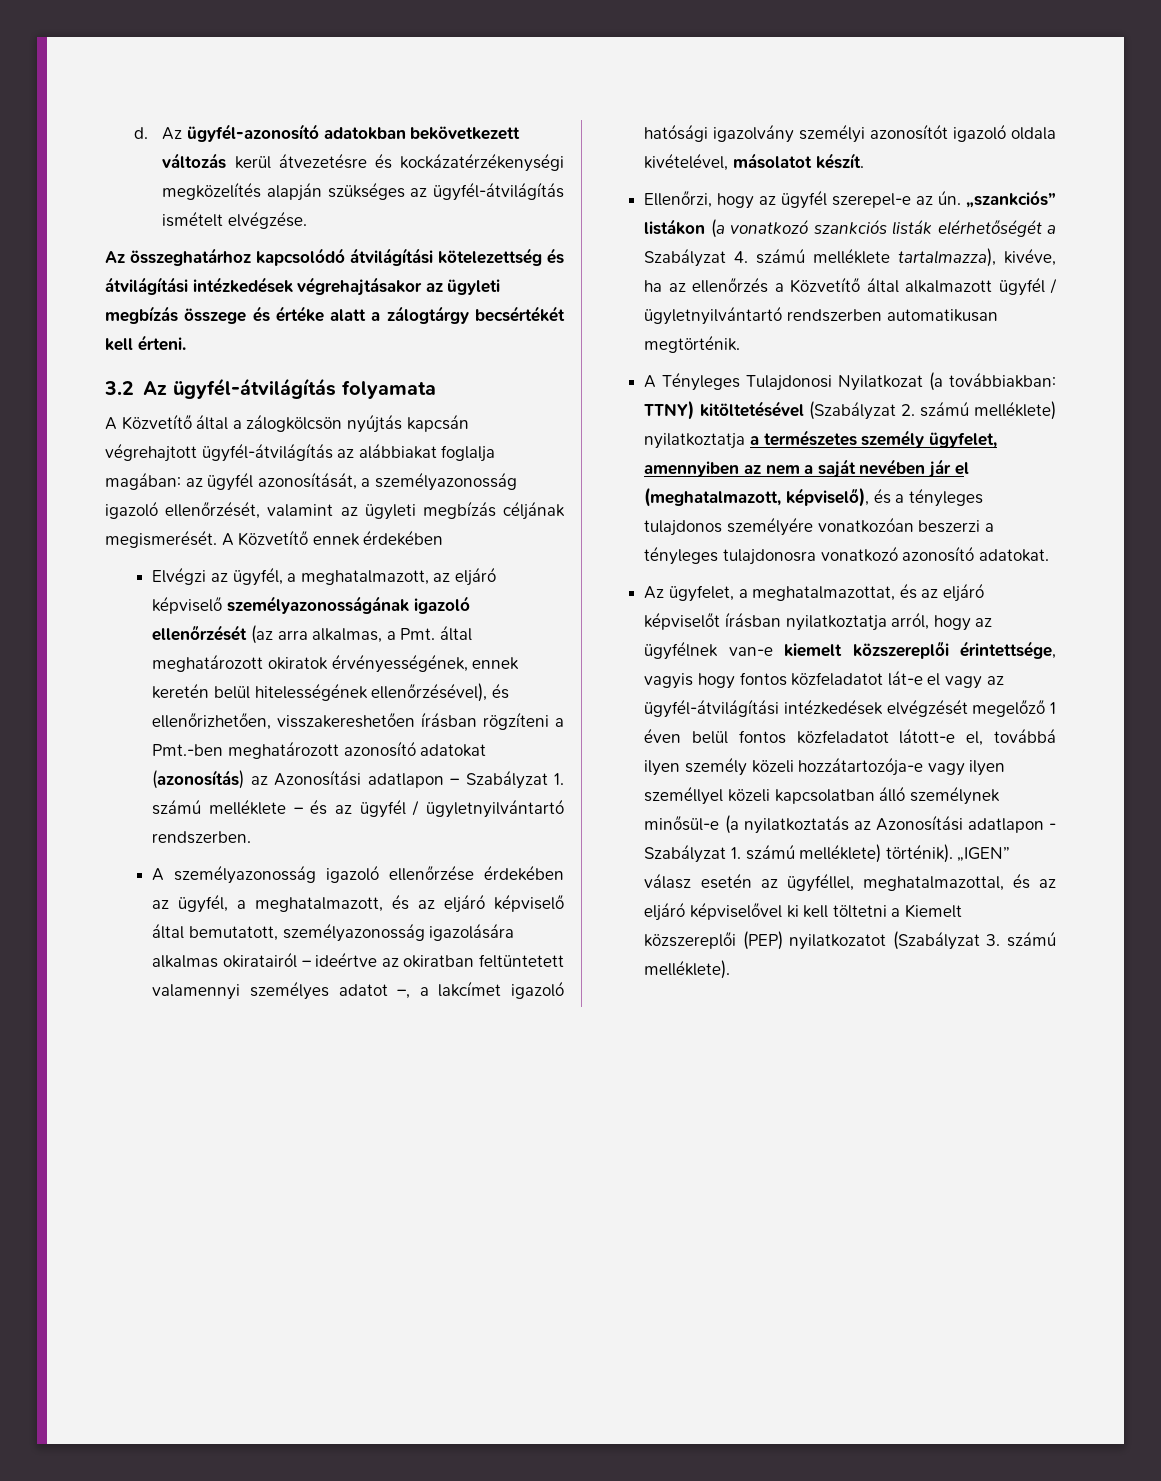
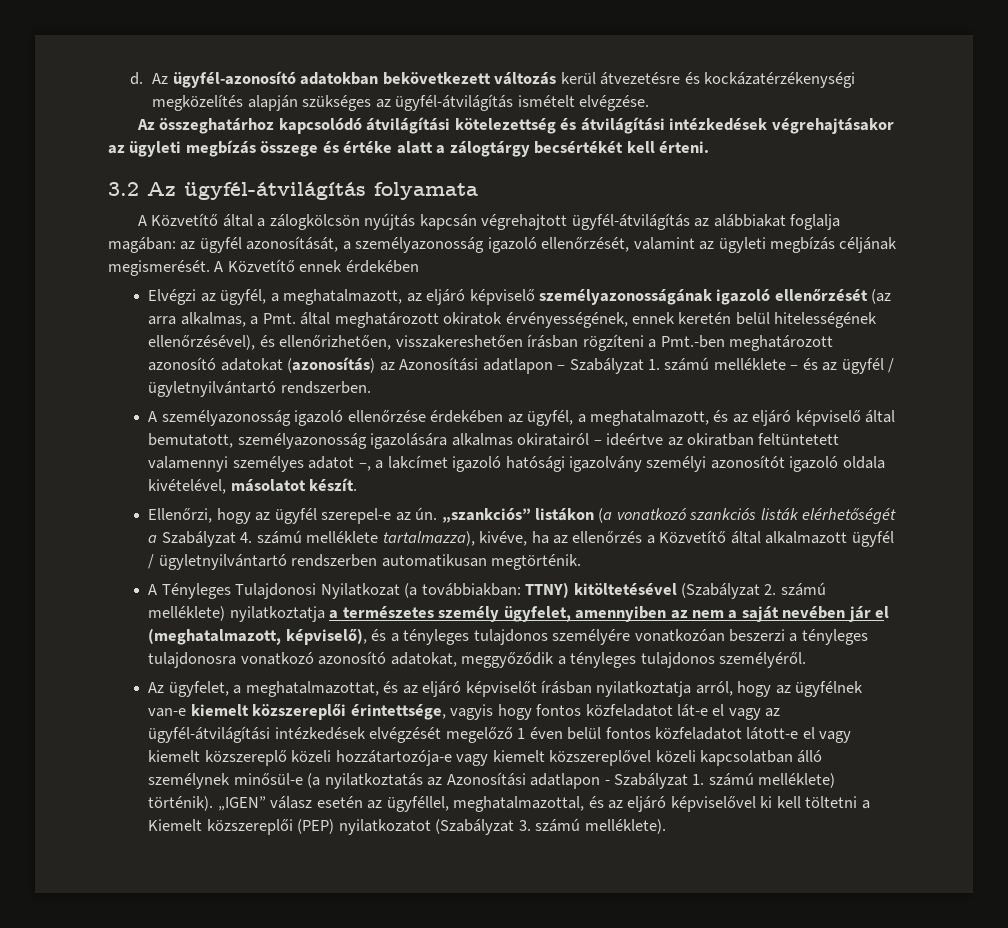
[978,549,1049,562] adatokat. -> [390,652,807,668] adatokat, meggyőződik a tényleges tulajdonos személyéről.
[966,728,1056,746] [644,757,748,776] el, továbbá ilyen személy -> [802,727,852,743] [148,750,287,766] el vagy kiemelt közszereplő
[969,760,1006,776] [644,786,724,805] ilyen személlyel -> [492,750,652,766] kiemelt közszereplővel

